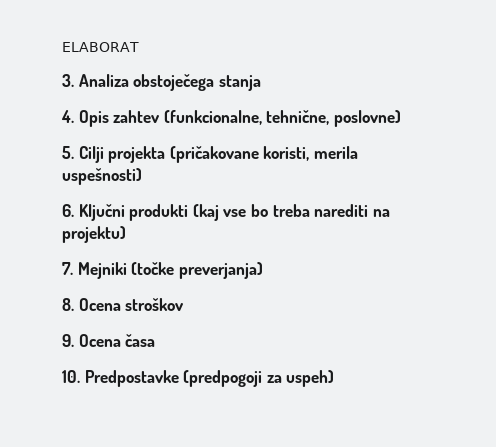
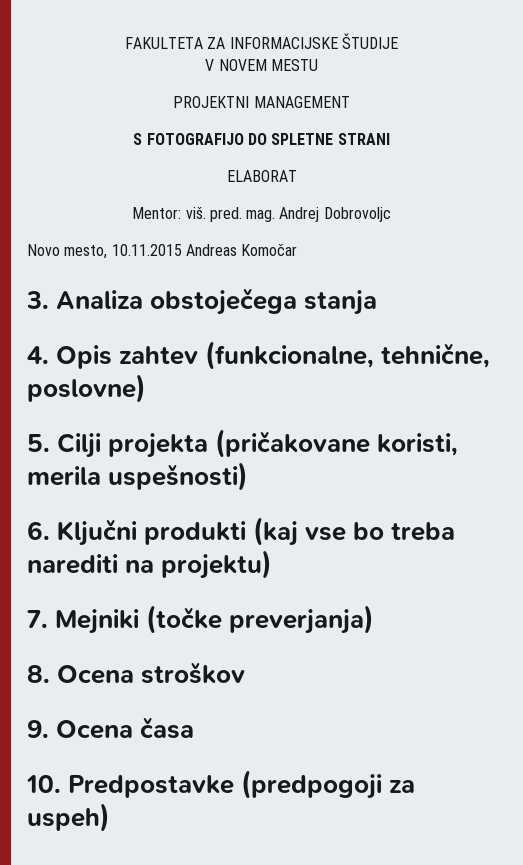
[62,42,139,52] ELABORAT -> [125,33,398,49] [205,59,318,71] [173,96,350,108] [133,133,390,145] [226,170,297,182] [132,207,391,222] [27,244,298,259] FAKULTETA ZA INFORMACIJSKE ŠTUDIJE // V NOVEM MESTU // PROJEKTNI MANAGEMENT // S FOTOGRAFIJO DO SPLETNE STRANI // ELABORAT // Mentor: viš. pred. mag. Andrej Dobrovoljc // Novo mesto, 10.11.2015 Andreas Komočar

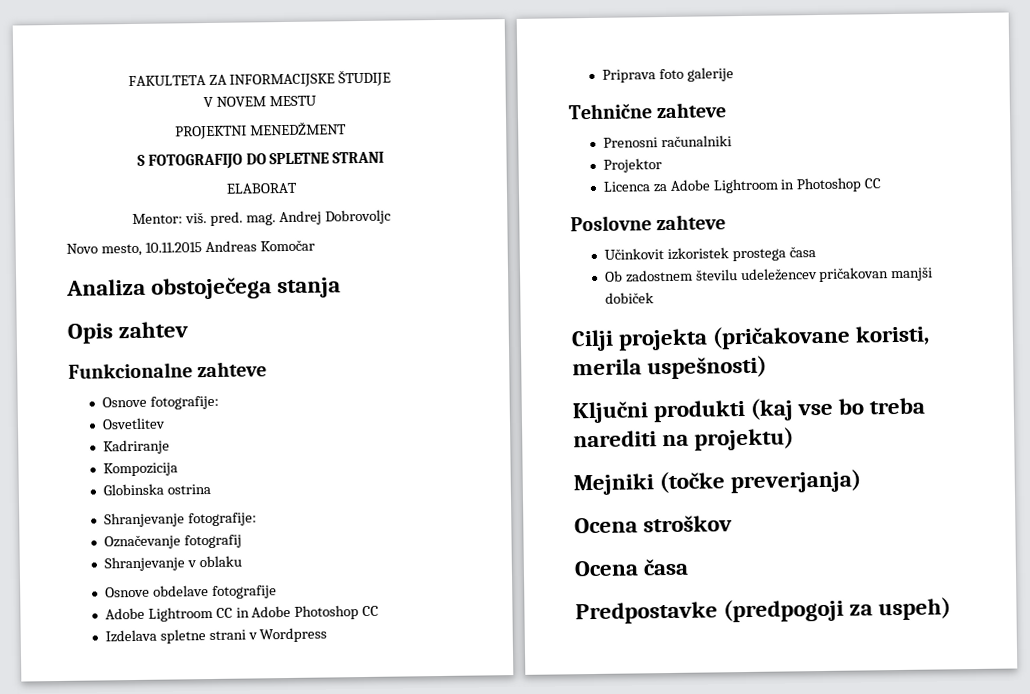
[253,96,350,108] MANAGEMENT -> [249,121,347,136] MENEDŽMENT
[26,291,49,309] 3. -> (315, 245) none
[27,346,49,364] 4. -> (342, 288) none
[205,341,491,370] [27,374,146,403] [27,434,50,452] (funkcionalne, tehnične, poslovne) // 5. -> [68,361,268,379] [101,395,219,410] [101,417,166,430] [102,439,170,455] [102,462,178,477] [102,483,211,496] [103,512,257,528] [103,534,242,550] [103,555,242,572] [104,585,277,599] [104,605,380,622] [104,627,328,644] [601,67,734,83] [568,102,728,120] [602,135,732,148] [602,158,662,173] [602,177,882,194] [570,214,727,232] [603,246,816,262] [604,266,934,283] [604,292,654,304] // Funkcionalne zahteve // Osnove fotografije: // Osvetlitev // Kadriranje // Kompozicija // Globinska ostrina // Shranjevanje fotografije: // Označevanje fotografij // Shranjevanje v oblaku // Osnove obdelave fotografije // Adobe Lightroom CC in Adobe Photoshop CC // Izdelava spletne strani v Wordpress // Priprava foto galerije // Tehnične zahteve // Prenosni računalniki // Projektor // Licenca za Adobe Lightroom in Photoshop CC // Poslovne zahteve // Učinkovit izkoristek prostega časa // Ob zadostnem številu udeležencev pričakovan manjši dobiček //
[27,521,50,540] 6. -> (768, 367) none
[27,610,48,628] 7. -> (795, 439) none
[27,665,50,683] 8. -> (862, 481) none
[27,720,49,738] 9. -> (733, 524) none
[26,775,61,793] 10. -> (689, 567) none

